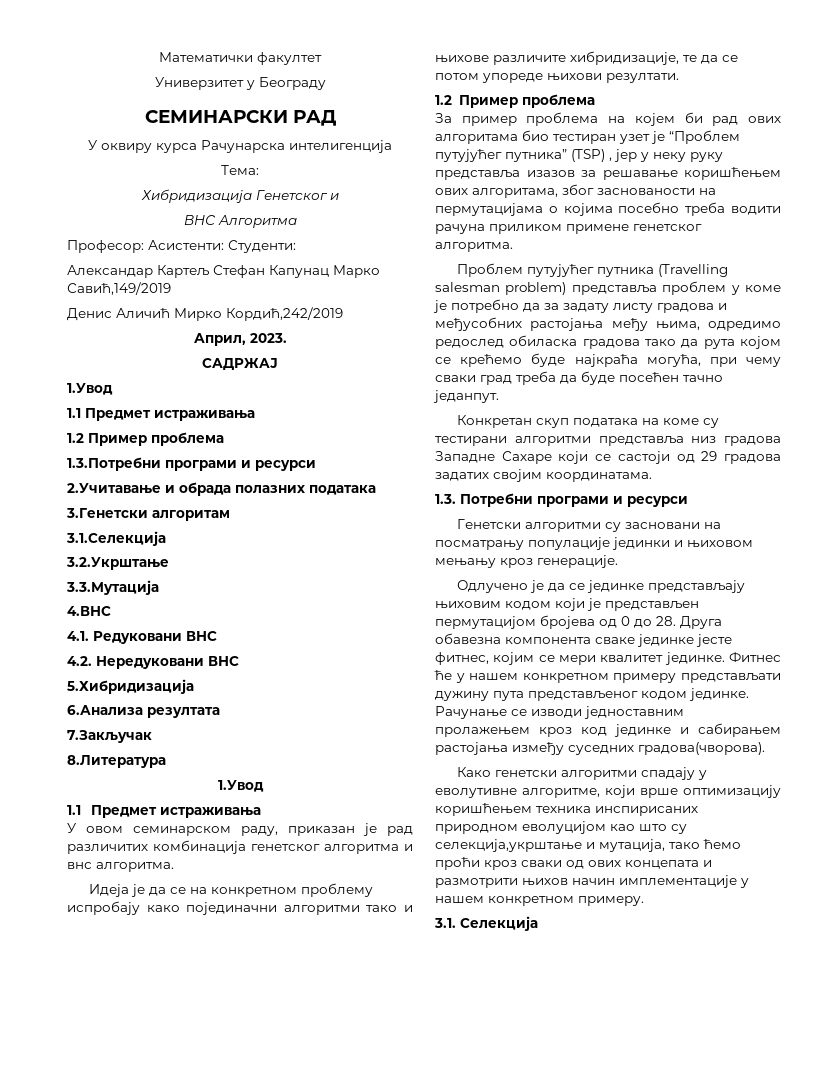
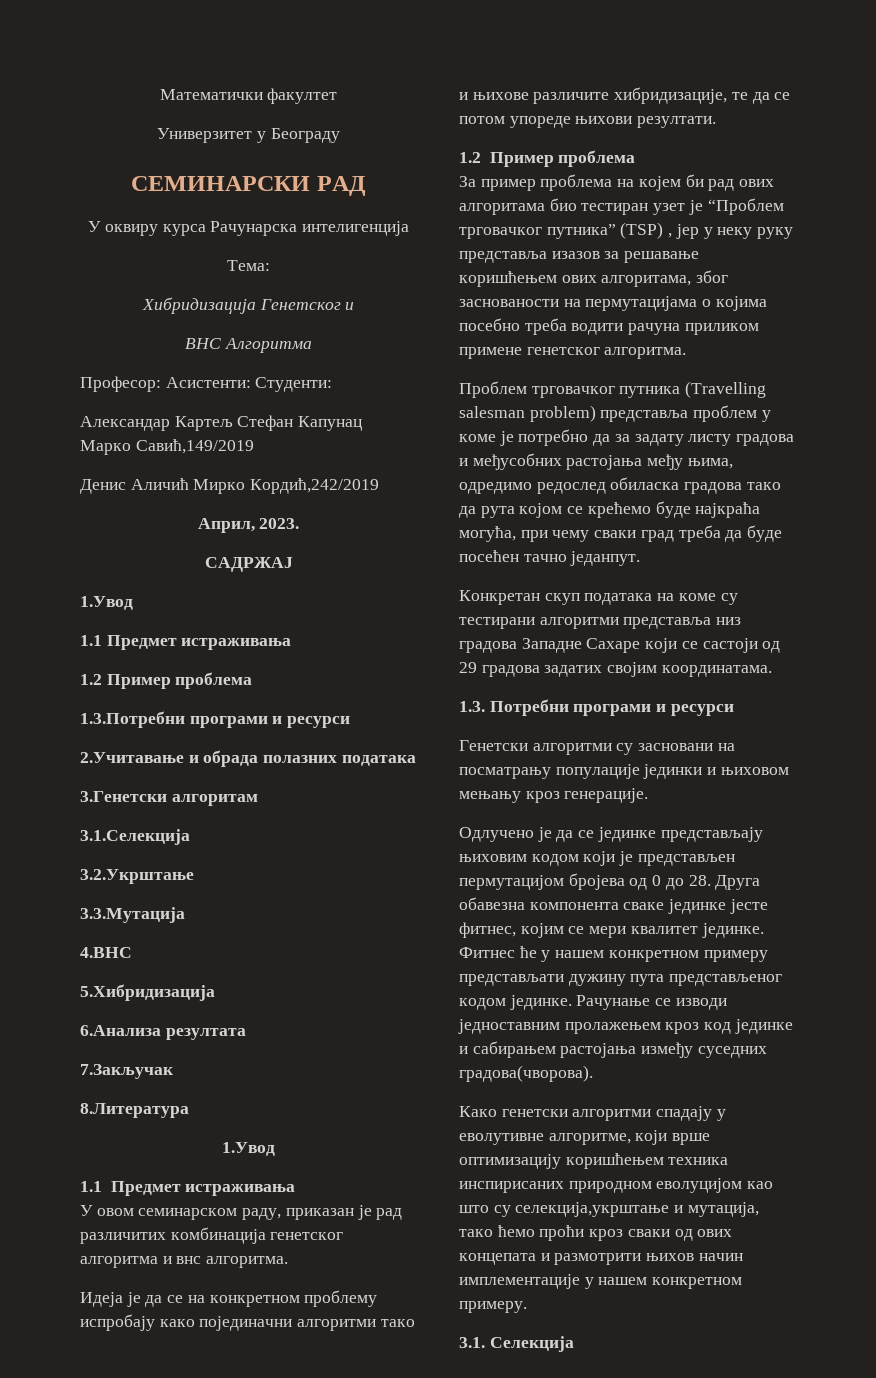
[67,631,217,644] [67,656,239,669] // 4.1. Редуковани ВНС // 4.2. Нередуковани ВНС -> (132, 952) none
[435,149,502,162] путујућег -> [459,227,542,239] трговачког
[527,264,595,277] путујућег -> [531,386,615,398] трговачког

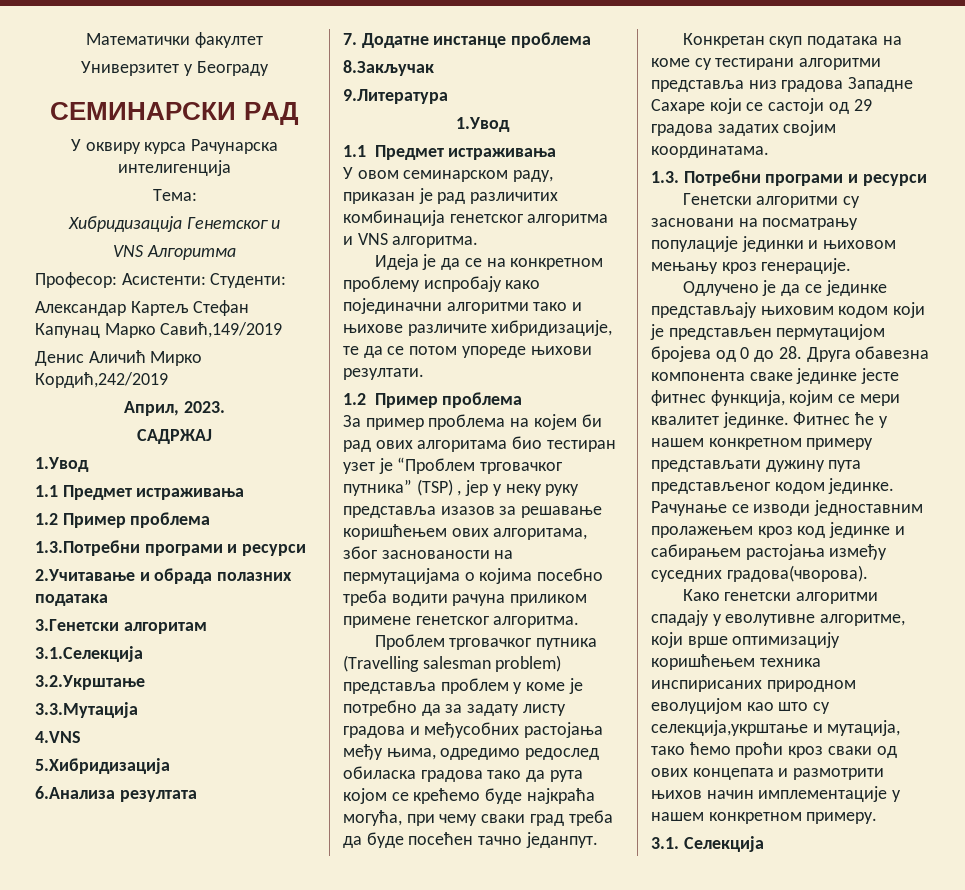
[185,338,222,349] ВНС -> [113,245,145,257] VNS
[80,947,132,958] 4.ВНС -> [35,731,81,743] 4.VNS
[80,1064,174,1079] [80,1103,189,1118] 7.Закључак // 8.Литература -> [343,32,592,48] [343,60,434,76] [343,89,448,104] 7. Додатне инстанце проблема // 8.Закључак // 9.Литература
[176,1256,202,1264] внс -> [357,233,388,245] VNS
[459,922,516,938] фитнес, -> [651,390,785,406] фитнес функција,

